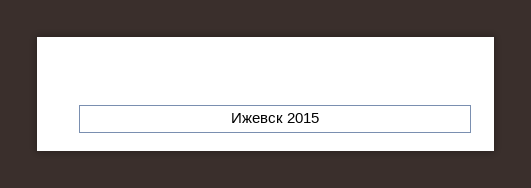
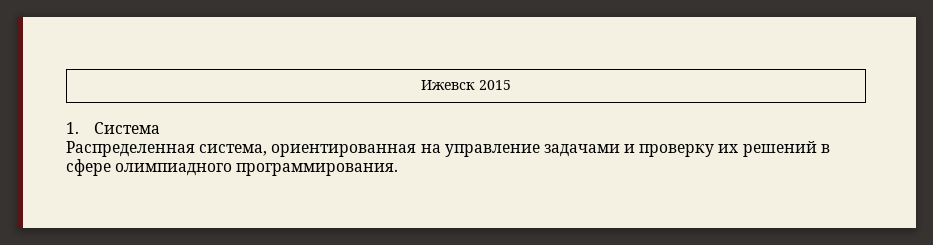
(320, 118) none -> [66,122,161,134] [66,141,830,157] [66,159,399,176] // 1. Система // Распределенная система, ориентированная на управление задачами и проверку их решений в сфере олимпиадного программирования.

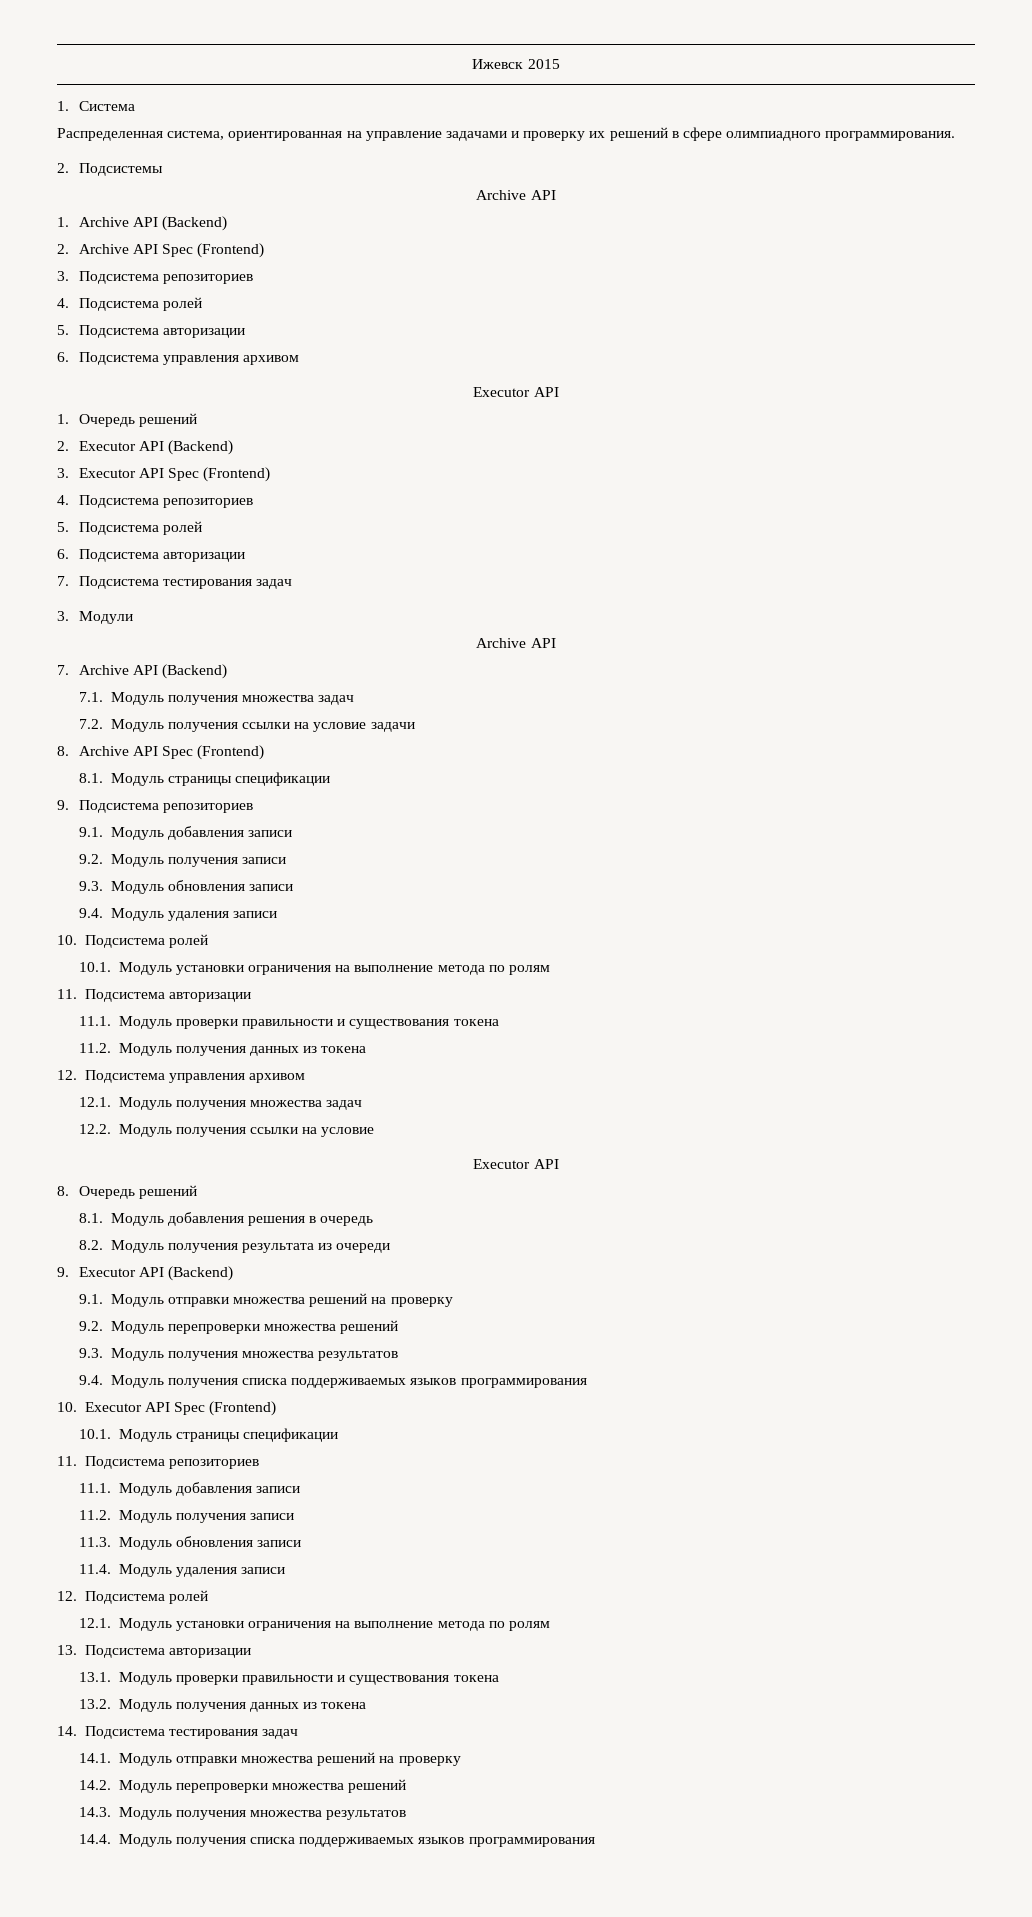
(399, 169) none -> [57,163,163,176] [476,190,556,200] [57,216,228,231] [57,243,265,258] [57,271,254,284] [57,297,203,311] [57,325,246,338] [57,352,300,365] [473,387,559,397] [57,413,198,427] [57,440,234,455] [57,467,271,482] [57,495,254,508] [57,521,203,535] [57,549,246,562] [57,576,293,589] [57,611,133,624] [476,638,556,648] [57,664,228,679] [78,692,355,705] [78,719,415,732] [57,745,265,760] [78,772,330,786] [57,800,254,813] [78,826,292,840] [78,854,286,867] [78,880,293,894] [78,908,277,921] [57,934,208,948] [78,962,550,975] [57,989,251,1002] [78,1016,499,1029] [78,1043,367,1056] [57,1070,306,1083] [78,1097,363,1110] [78,1124,375,1137] [473,1159,559,1169] [57,1185,198,1199] [78,1212,374,1226] [78,1240,391,1253] [57,1266,234,1281] [78,1293,453,1307] [78,1320,399,1334] [78,1348,399,1361] [78,1375,587,1388] [57,1401,277,1416] [78,1428,338,1442] [57,1456,259,1469] [78,1482,300,1496] [78,1510,294,1523] [78,1536,301,1550] [78,1564,285,1577] [57,1590,208,1604] [78,1618,550,1631] [57,1645,251,1658] [78,1672,499,1685] [78,1699,367,1712] [57,1726,299,1739] [78,1752,461,1766] [78,1779,407,1793] [78,1807,407,1820] [78,1834,595,1847] // 2. Подсистемы // Archive API // 1. Archive API (Backend) // 2. Archive API Spec (Frontend) // 3. Подсистема репозиториев // 4. Подсистема ролей // 5. Подсистема авторизации // 6. Подсистема управления архивом // Executor API // 1. Очередь решений // 2. Executor API (Backend) // 3. Executor API Spec (Frontend) // 4. Подсистема репозиториев // 5. Подсистема ролей // 6. Подсистема авторизации // 7. Подсистема тестирования задач // 3. Модули // Archive API // 7. Archive API (Backend) // 7.1. Модуль получения множества задач // 7.2. Модуль получения ссылки на условие задачи // 8. Archive API Spec (Frontend) // 8.1. Модуль страницы спецификации // 9. Подсистема репозиториев // 9.1. Модуль добавления записи // 9.2. Модуль получения записи // 9.3. Модуль обновления записи // 9.4. Модуль удаления записи // 10. Подсистема ролей // 10.1. Модуль установки ограничения на выполнение метода по ролям // 11. Подсистема авторизации // 11.1. Модуль проверки правильности и существования токена // 11.2. Модуль получения данных из токена // 12. Подсистема управления архивом // 12.1. Модуль получения множества задач // 12.2. Модуль получения ссылки на условие // Executor API // 8. Очередь решений // 8.1. Модуль добавления решения в очередь // 8.2. Модуль получения результата из очереди // 9. Executor API (Backend) // 9.1. Модуль отправки множества решений на проверку // 9.2. Модуль перепроверки множества решений // 9.3. Модуль получения множества результатов // 9.4. Модуль получения списка поддерживаемых языков программирования // 10. Executor API Spec (Frontend) // 10.1. Модуль страницы спецификации // 11. Подсистема репозиториев // 11.1. Модуль добавления записи // 11.2. Модуль получения записи // 11.3. Модуль обновления записи // 11.4. Модуль удаления записи // 12. Подсистема ролей // 12.1. Модуль установки ограничения на выполнение метода по ролям // 13. Подсистема авторизации // 13.1. Модуль проверки правильности и существования токена // 13.2. Модуль получения данных из токена // 14. Подсистема тестирования задач // 14.1. Модуль отправки множества решений на проверку // 14.2. Модуль перепроверки множества решений // 14.3. Модуль получения множества результатов // 14.4. Модуль получения списка поддерживаемых языков программирования

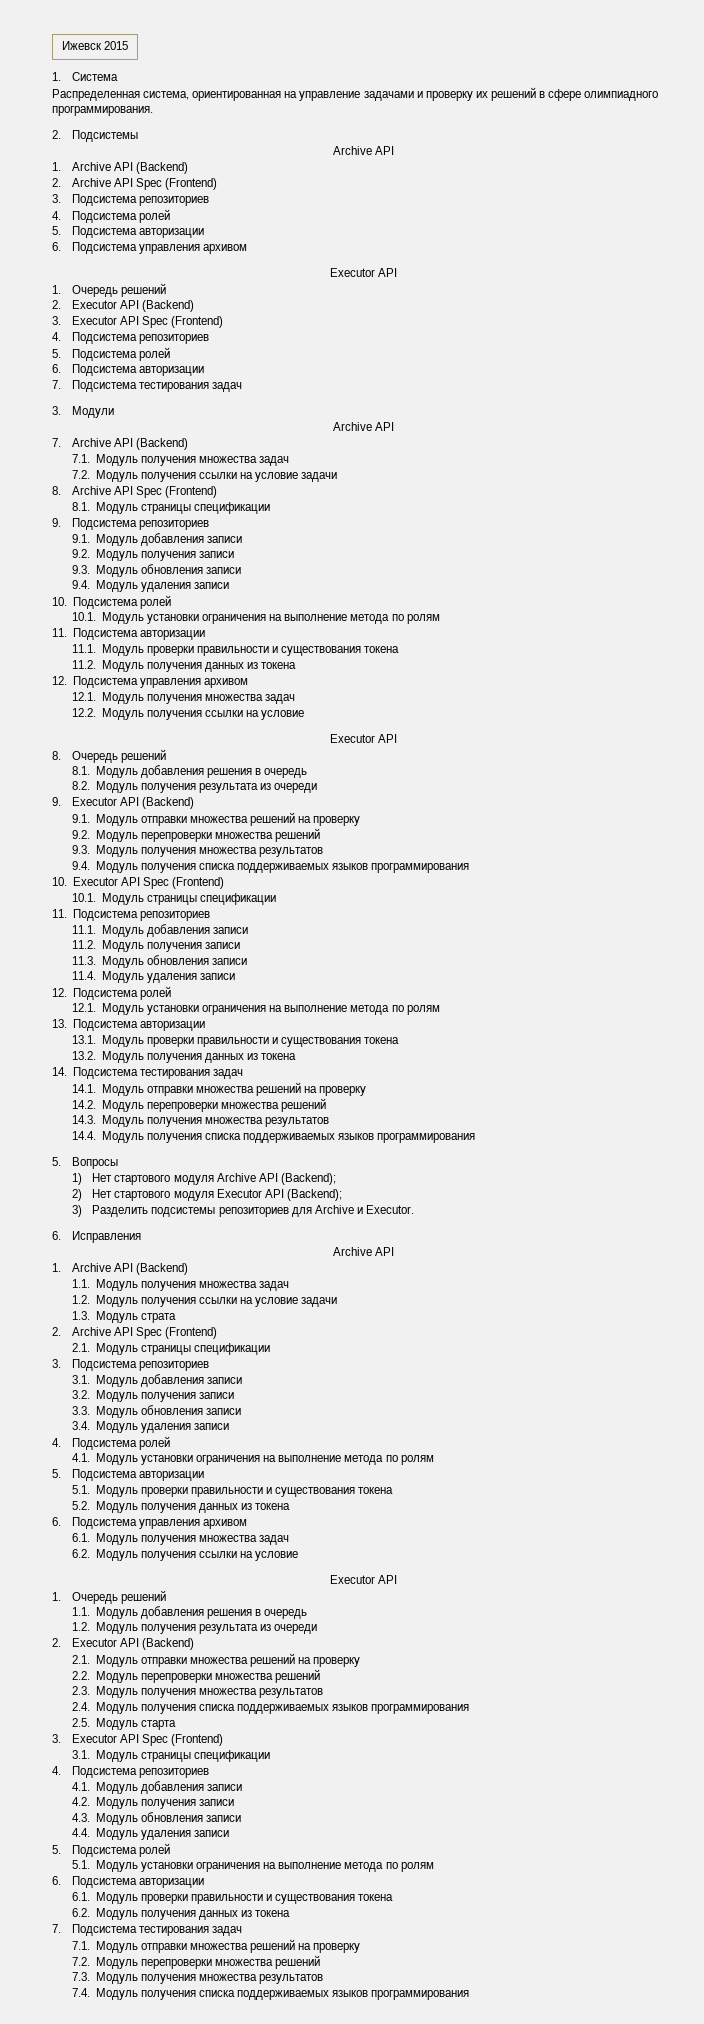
(595, 1842) none -> [52,1157,119,1169] [72,1173,336,1185] [72,1189,342,1201] [72,1205,414,1217] [52,1231,142,1243] [332,1247,395,1256] [52,1263,189,1275] [72,1279,290,1291] [72,1295,338,1307] [72,1311,177,1323] [52,1327,218,1339] [72,1343,271,1355] [52,1359,210,1371] [72,1374,243,1387] [72,1390,235,1402] [72,1405,242,1418] [72,1421,230,1433] [52,1436,171,1450] [72,1453,434,1465] [52,1469,205,1481] [72,1485,394,1497] [72,1501,291,1513] [52,1517,248,1529] [72,1533,290,1545] [72,1549,299,1561] [329,1575,398,1584] [52,1590,167,1604] [72,1606,308,1619] [72,1622,318,1634] [52,1638,195,1650] [72,1653,361,1667] [72,1669,321,1683] [72,1686,324,1698] [72,1702,470,1714] [72,1718,177,1730] [52,1734,224,1746] [72,1750,271,1762] [52,1766,210,1778] [72,1781,243,1794] [72,1797,235,1809] [72,1812,242,1825] [72,1828,230,1840] [52,1843,171,1857] [72,1860,434,1872] [52,1876,205,1888] [72,1892,394,1904] [72,1908,291,1920] [52,1924,243,1936] [72,1939,361,1953] [72,1955,321,1969] [72,1972,324,1984] [72,1988,470,2000] // 5. Вопросы // 1) Нет стартового модуля Archive API (Backend); // 2) Нет стартового модуля Executor API (Backend); // 3) Разделить подсистемы репозиториев для Archive и Executor. // 6. Исправления // Archive API // 1. Archive API (Backend) // 1.1. Модуль получения множества задач // 1.2. Модуль получения ссылки на условие задачи // 1.3. Модуль страта // 2. Archive API Spec (Frontend) // 2.1. Модуль страницы спецификации // 3. Подсистема репозиториев // 3.1. Модуль добавления записи // 3.2. Модуль получения записи // 3.3. Модуль обновления записи // 3.4. Модуль удаления записи // 4. Подсистема ролей // 4.1. Модуль установки ограничения на выполнение метода по ролям // 5. Подсистема авторизации // 5.1. Модуль проверки правильности и существования токена // 5.2. Модуль получения данных из токена // 6. Подсистема управления архивом // 6.1. Модуль получения множества задач // 6.2. Модуль получения ссылки на условие // Executor API // 1. Очередь решений // 1.1. Модуль добавления решения в очередь // 1.2. Модуль получения результата из очереди // 2. Executor API (Backend) // 2.1. Модуль отправки множества решений на проверку // 2.2. Модуль перепроверки множества решений // 2.3. Модуль получения множества результатов // 2.4. Модуль получения списка поддерживаемых языков программирования // 2.5. Модуль старта // 3. Executor API Spec (Frontend) // 3.1. Модуль страницы спецификации // 4. Подсистема репозиториев // 4.1. Модуль добавления записи // 4.2. Модуль получения записи // 4.3. Модуль обновления записи // 4.4. Модуль удаления записи // 5. Подсистема ролей // 5.1. Модуль установки ограничения на выполнение метода по ролям // 6. Подсистема авторизации // 6.1. Модуль проверки правильности и существования токена // 6.2. Модуль получения данных из токена // 7. Подсистема тестирования задач // 7.1. Модуль отправки множества решений на проверку // 7.2. Модуль перепроверки множества решений // 7.3. Модуль получения множества результатов // 7.4. Модуль получения списка поддерживаемых языков программирования

